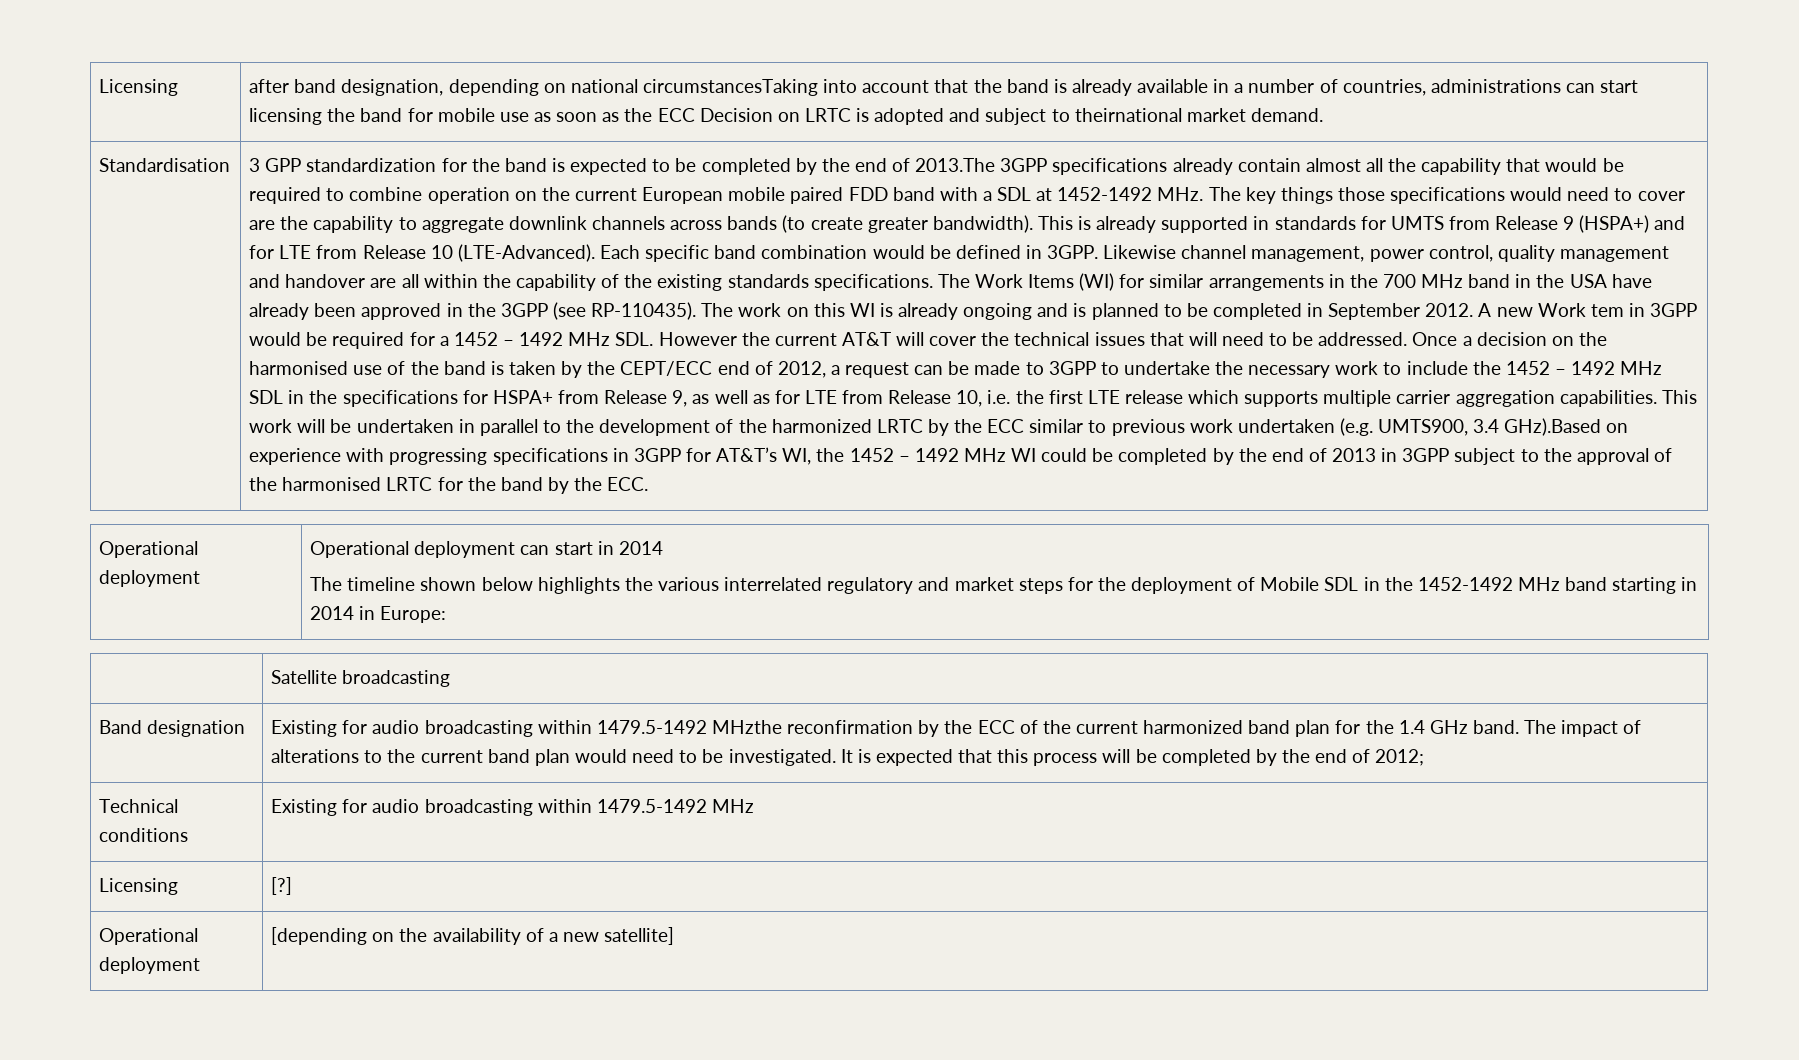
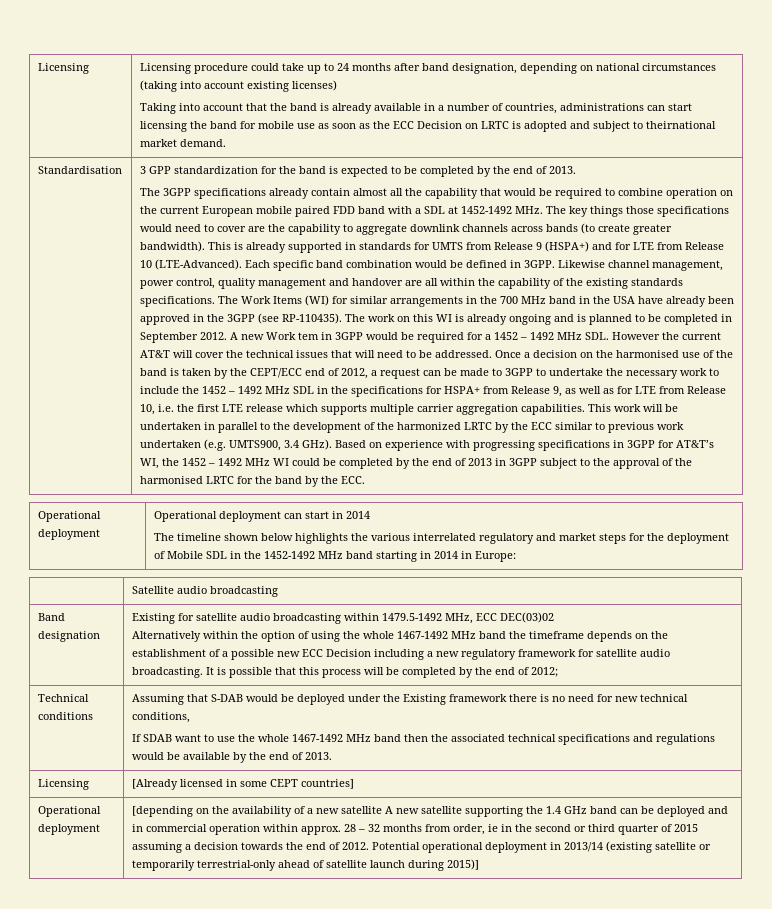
[99,79,179,96] Licensing | -> [37,63,89,74] [139,63,391,74] Licensing | Licensing procedure could take up to 24 months
[642,79,818,96] circumstancesTaking -> [641,63,716,71] [139,80,337,92] [139,103,176,114] circumstances (taking into account existing licenses) // Taking
[915,158,996,172] 2013.The -> [548,166,576,174] [139,188,160,196] 2013. // The
[1504,418,1602,436] GHz).Based -> [301,439,366,450] GHz). Based
(338, 677) none -> [176,586,207,594] audio
[372,720,1642,737] [271,749,836,766] audio broadcasting within 1479.5-1492 MHzthe reconfirmation by the ECC of the current harmonized band plan for the 1.4 GHz band. The impact of alterations to the current band plan would need to be investigated. -> [195,612,554,624] [131,631,668,642] [131,649,670,660] [131,667,203,678] satellite audio broadcasting within 1479.5-1492 MHz, ECC DEC(03)02 // Alternatively within the option of using the whole 1467-1492 MHz band the timeframe depends on the establishment of a possible new ECC Decision including a new regulatory framework for satellite audio broadcasting.
[875,749,953,766] expected -> [228,667,272,678] possible
[271,799,754,816] [99,878,179,895] [271,877,293,895] Existing for audio broadcasting within 1479.5-1492 MHz // Licensing | [?] -> [131,694,688,705] [131,712,190,723] [131,734,715,745] [131,752,332,763] [37,779,89,790] [131,779,354,790] Assuming that S-DAB would be deployed under the Existing framework there is no need for new technical conditions, // If SDAB want to use the whole 1467-1492 MHz band then the associated technical specifications and regulations would be available by the end of 2013. // Licensing | [Already licensed in some CEPT countries]
[604,927,675,945] satellite] -> [340,806,728,817] [131,824,698,835] [131,841,711,853] [131,859,479,871] satellite A new satellite supporting the 1.4 GHz band can be deployed and in commercial operation within approx. 28 – 32 months from order, ie in the second or third quarter of 2015 assuming a decision towards the end of 2012. Potential operational deployment in 2013/14 (existing satellite or temporarily terrestrial-only ahead of satellite launch during 2015)]

